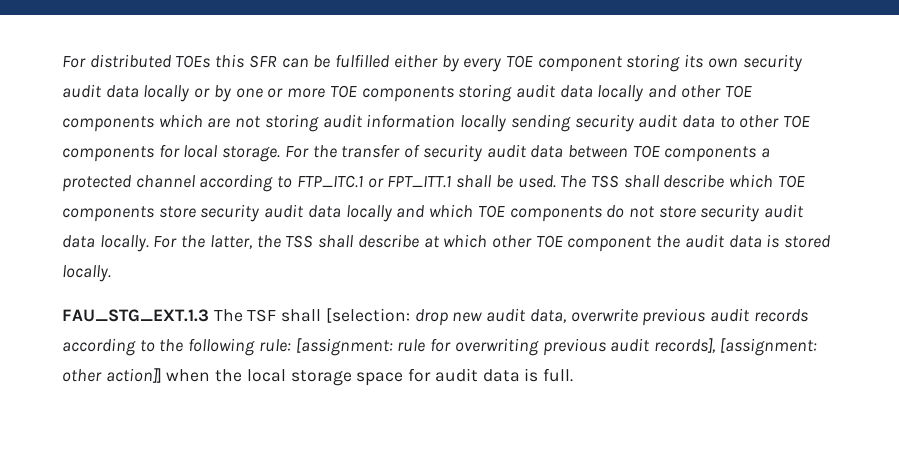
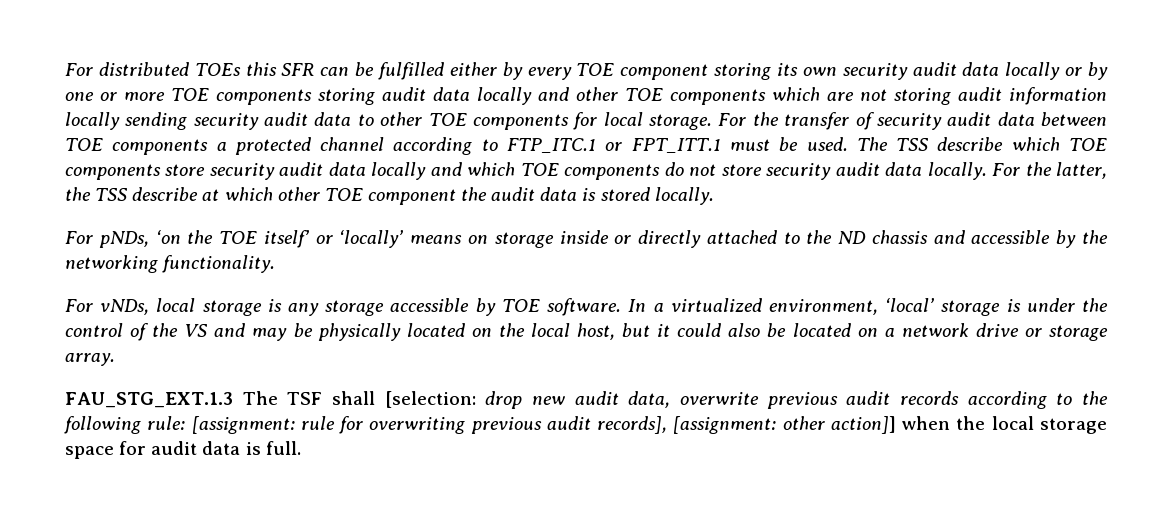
[456,175,492,188] shall -> [729,139,770,151] must
[623,175,659,188] shall -> (929, 144) none
[318,235,354,248] shall -> (128, 194) none
(111, 273) none -> [65,230,1108,248] [65,255,276,273] [65,298,1108,316] [65,323,1109,341] [65,353,115,366] // For pNDs, ‘on the TOE itself’ or ‘locally’ means on storage inside or directly attached to the ND chassis and accessible by the networking functionality. // For vNDs, local storage is any storage accessible by TOE software. In a virtualized environment, ‘local’ storage is under the control of the VS and may be physically located on the local host, but it could also be located on a network drive or storage array.

